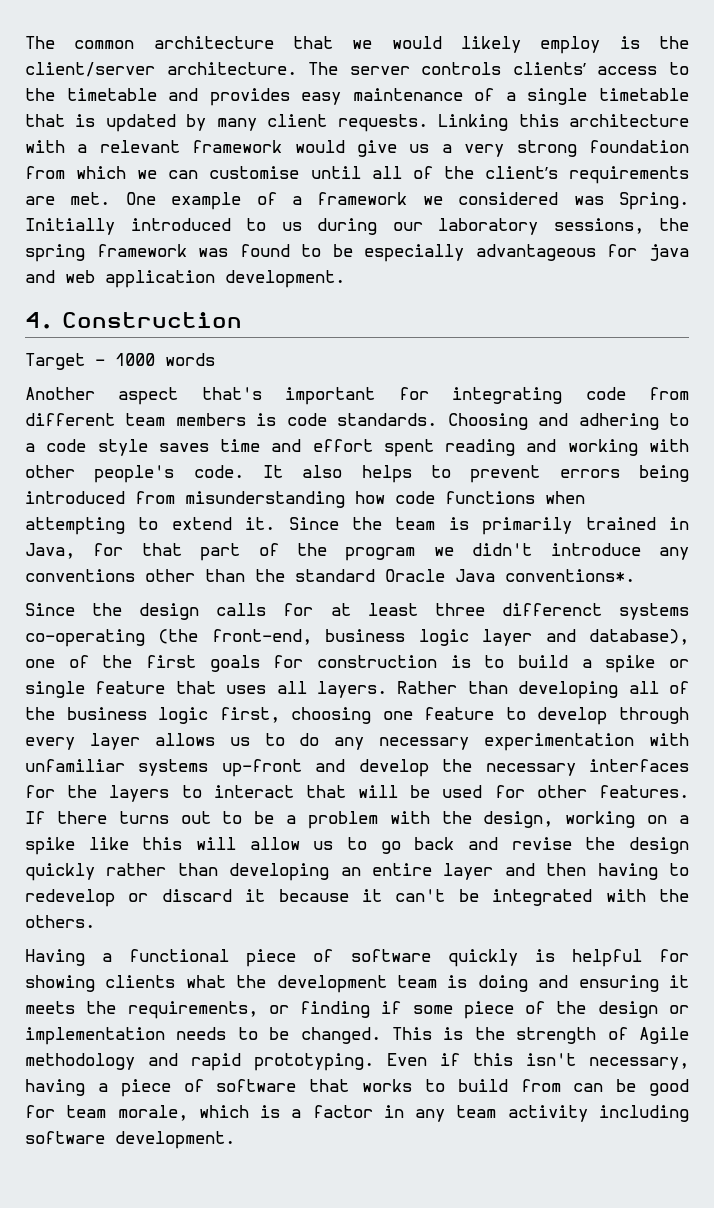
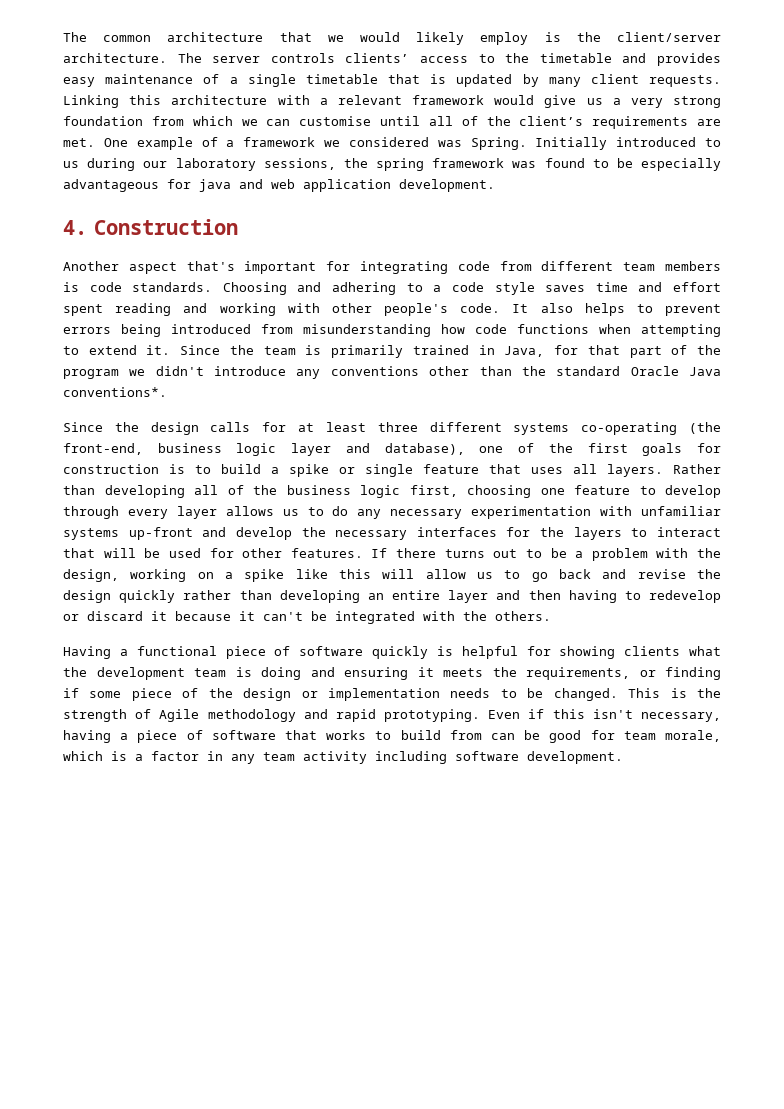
[25,353,215,370] // Target – 1000 words -> (238, 227) none
[501,603,602,616] differenct -> [429,422,502,432] different

